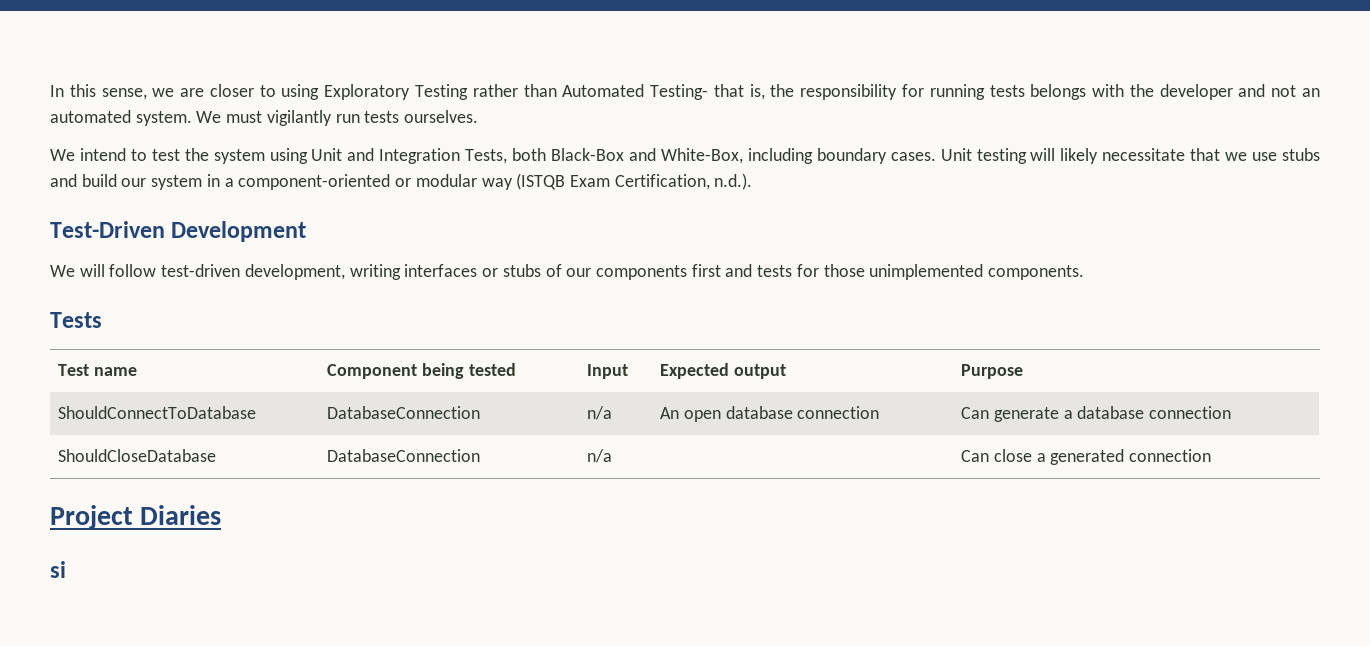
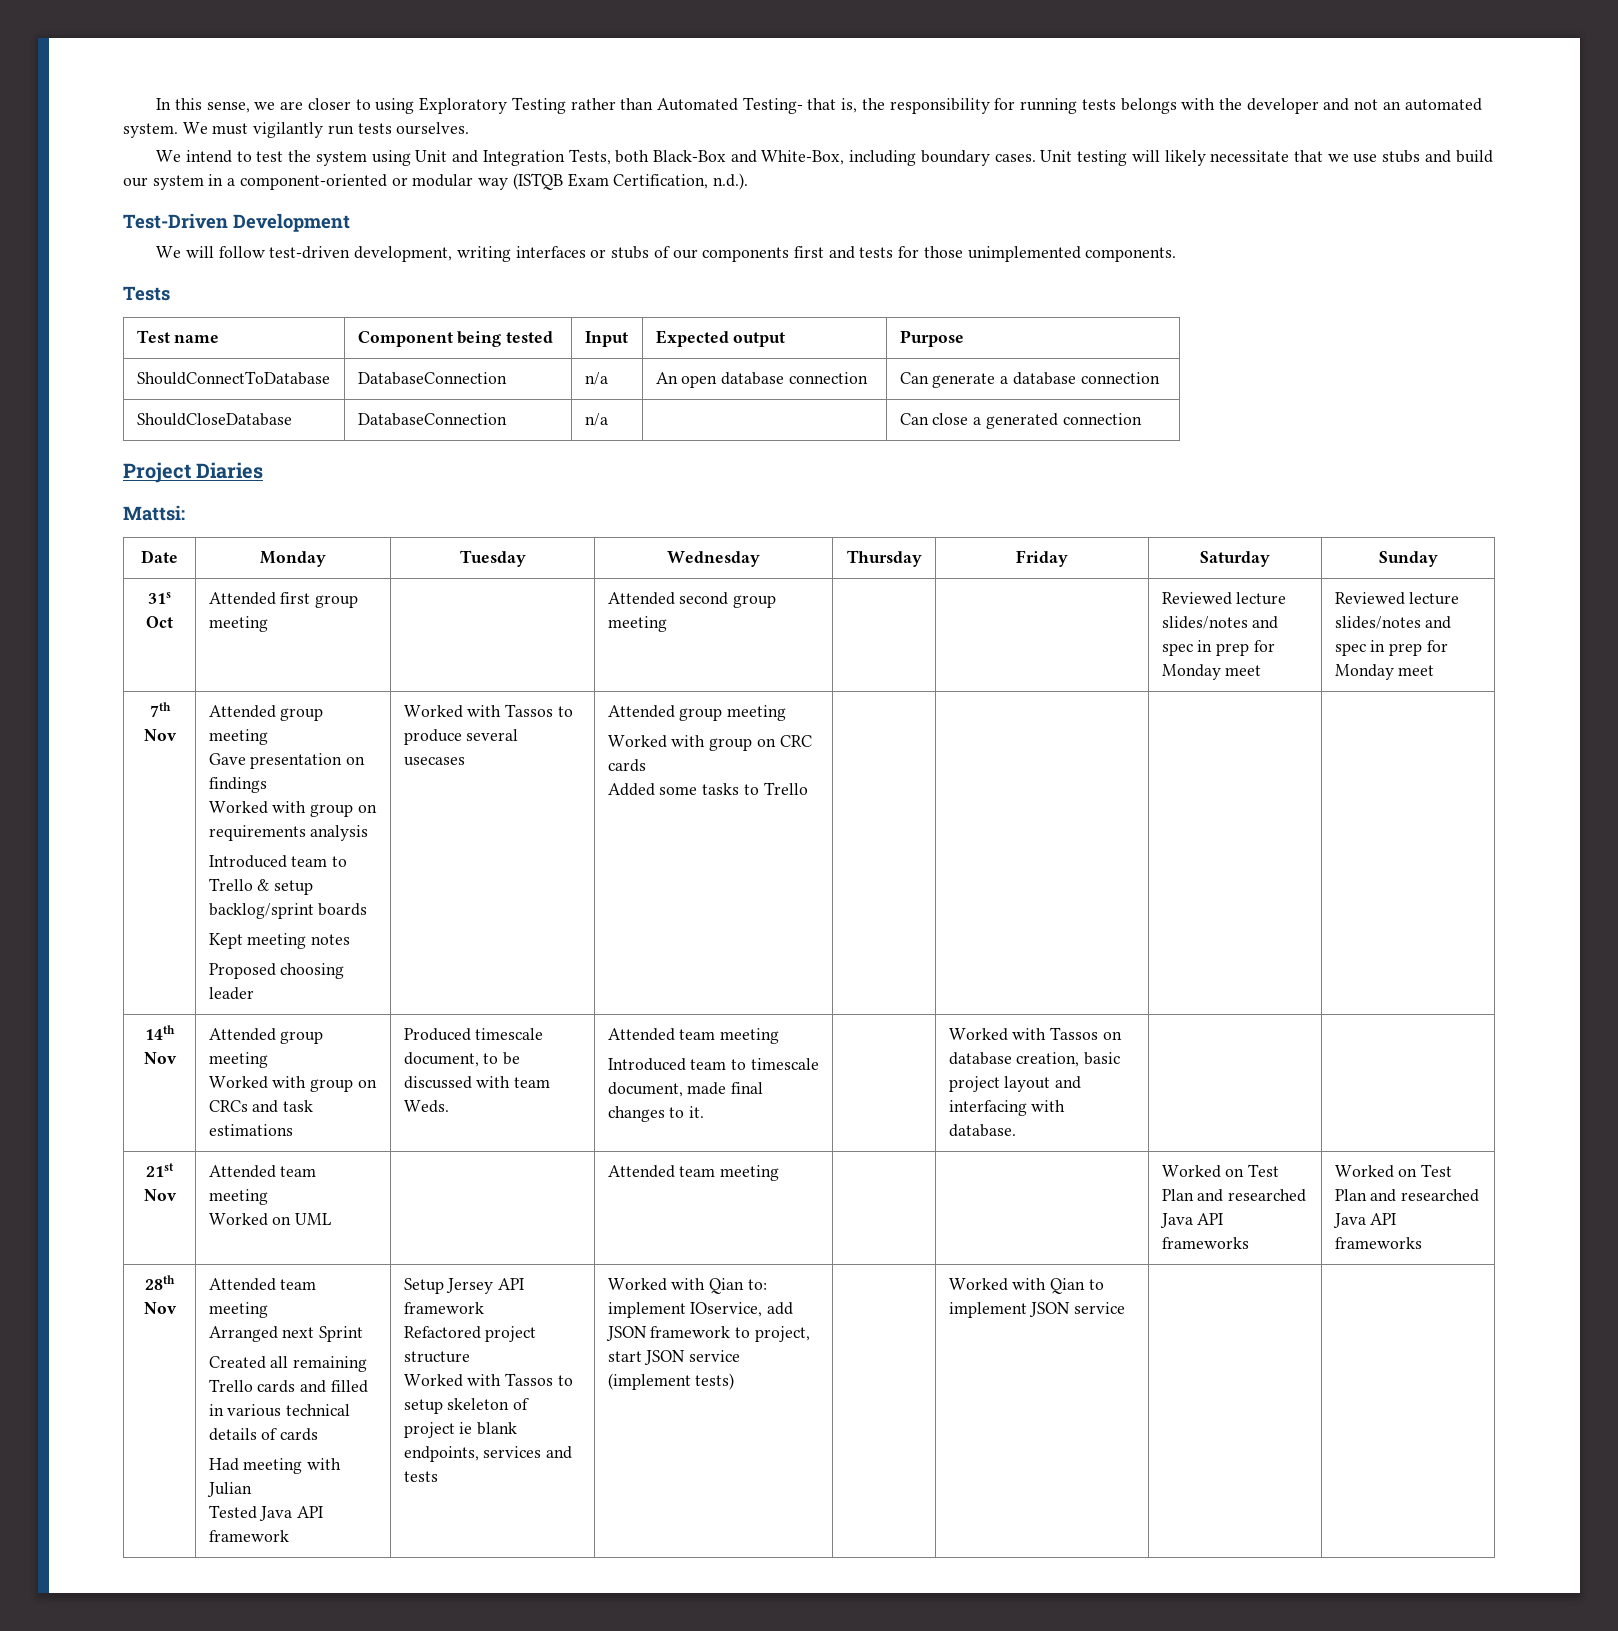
[50,561,66,578] si -> [123,505,185,521] [141,550,178,563] [260,551,326,567] [459,550,526,567] [667,551,760,567] [846,550,922,567] [1016,550,1068,567] [1200,551,1270,567] [1378,551,1438,567] [148,592,171,604] [146,616,173,628] [208,592,359,608] [208,616,268,632] [607,592,777,608] [607,616,667,632] [1161,592,1287,605] [1161,616,1279,629] [1161,640,1275,656] [1161,664,1262,680] [1334,592,1460,605] [1334,616,1452,629] [1334,640,1448,656] [1334,664,1435,680] [149,702,171,717] [143,729,177,741] [208,705,324,721] [208,729,268,745] [208,753,366,769] [208,777,267,793] [208,801,377,817] [208,825,369,841] [208,855,348,868] [208,878,314,895] [208,903,368,919] [208,933,351,949] [208,963,345,979] [208,987,254,1000] [403,704,573,718] [403,729,519,745] [403,757,465,766] [607,705,787,721] [607,735,812,751] [607,759,646,772] [607,782,808,796] [145,1025,175,1040] [143,1052,177,1064] [208,1028,324,1044] [208,1052,268,1068] [208,1076,377,1092] [208,1100,314,1113] [208,1124,293,1136] [403,1028,544,1041] [403,1052,521,1067] [403,1076,551,1089] [403,1100,449,1113] [607,1028,780,1044] [607,1058,819,1071] [607,1082,764,1097] [607,1106,705,1122] [948,1027,1122,1041] [948,1052,1121,1067] [948,1076,1082,1092] [948,1100,1066,1116] [948,1124,1016,1137] [146,1163,174,1177] [143,1189,177,1201] [208,1165,317,1178] [208,1189,268,1205] [208,1213,332,1226] [607,1165,780,1181] [1161,1164,1280,1178] [1161,1189,1307,1202] [1159,1213,1224,1228] [1161,1237,1249,1249] [1334,1164,1453,1178] [1334,1189,1480,1202] [1332,1213,1397,1228] [1334,1237,1422,1249] [145,1275,175,1290] [143,1302,177,1314] [208,1278,317,1291] [208,1302,268,1318] [208,1326,364,1342] [208,1356,368,1372] [208,1379,368,1393] [208,1404,351,1417] [208,1428,319,1441] [208,1458,342,1474] [206,1482,252,1497] [208,1505,324,1521] [208,1530,289,1542] [403,1278,525,1294] [403,1302,484,1314] [403,1326,537,1342] [403,1351,470,1363] [403,1373,573,1387] [403,1398,530,1414] [403,1422,518,1438] [403,1446,573,1462] [403,1471,438,1482] [607,1278,767,1294] [607,1302,794,1318] [605,1326,810,1342] [607,1350,741,1365] [607,1373,735,1390] [948,1278,1104,1294] [948,1302,1126,1318] Mattsi: // Date | Monday | Tuesday | Wednesday | Thursday | Friday | Saturday | Sunday // 31s Oct | Attended first group meeting | | Attended second group meeting | | | Reviewed lecture slides/notes and spec in prep for Monday meet | Reviewed lecture slides/notes and spec in prep for Monday meet // 7th Nov | Attended group meeting // Gave presentation on findings // Worked with group on requirements analysis // Introduced team to Trello & setup backlog/sprint boards // Kept meeting notes // Proposed choosing leader | Worked with Tassos to produce several usecases | Attended group meeting // Worked with group on CRC cards // Added some tasks to Trello | | | | // 14th Nov | Attended group meeting // Worked with group on CRCs and task estimations | Produced timescale document, to be discussed with team Weds. | Attended team meeting // Introduced team to timescale document, made final changes to it. | | Worked with Tassos on database creation, basic project layout and interfacing with database. | | // 21st Nov | Attended team meeting // Worked on UML | | Attended team meeting | | | Worked on Test Plan and researched Java API frameworks | Worked on Test Plan and researched Java API frameworks // 28th Nov | Attended team meeting // Arranged next Sprint // Created all remaining Trello cards and filled in various technical details of cards // Had meeting with Julian // Tested Java API framework | Setup Jersey API framework // Refactored project structure // Worked with Tassos to setup skeleton of project ie blank endpoints, services and tests | Worked with Qian to: implement IOservice, add JSON framework to project, start JSON service (implement tests) | | Worked with Qian to implement JSON service | |

